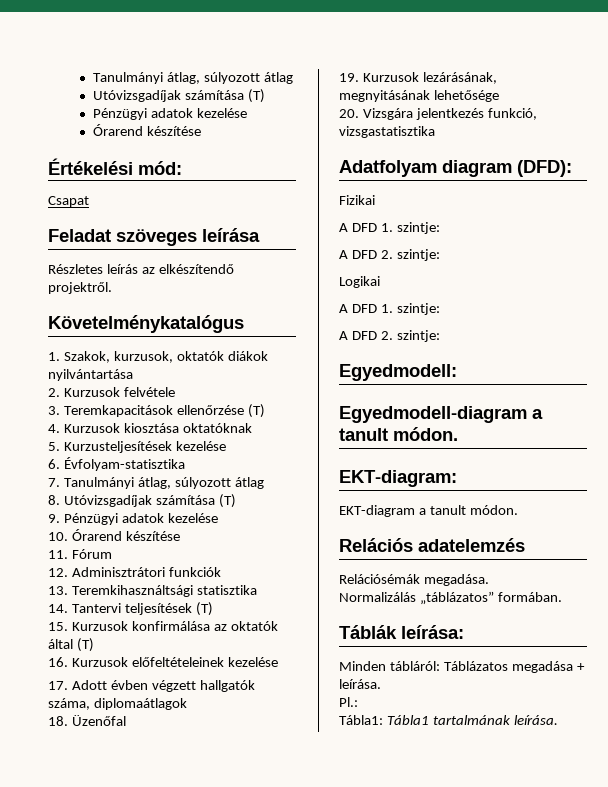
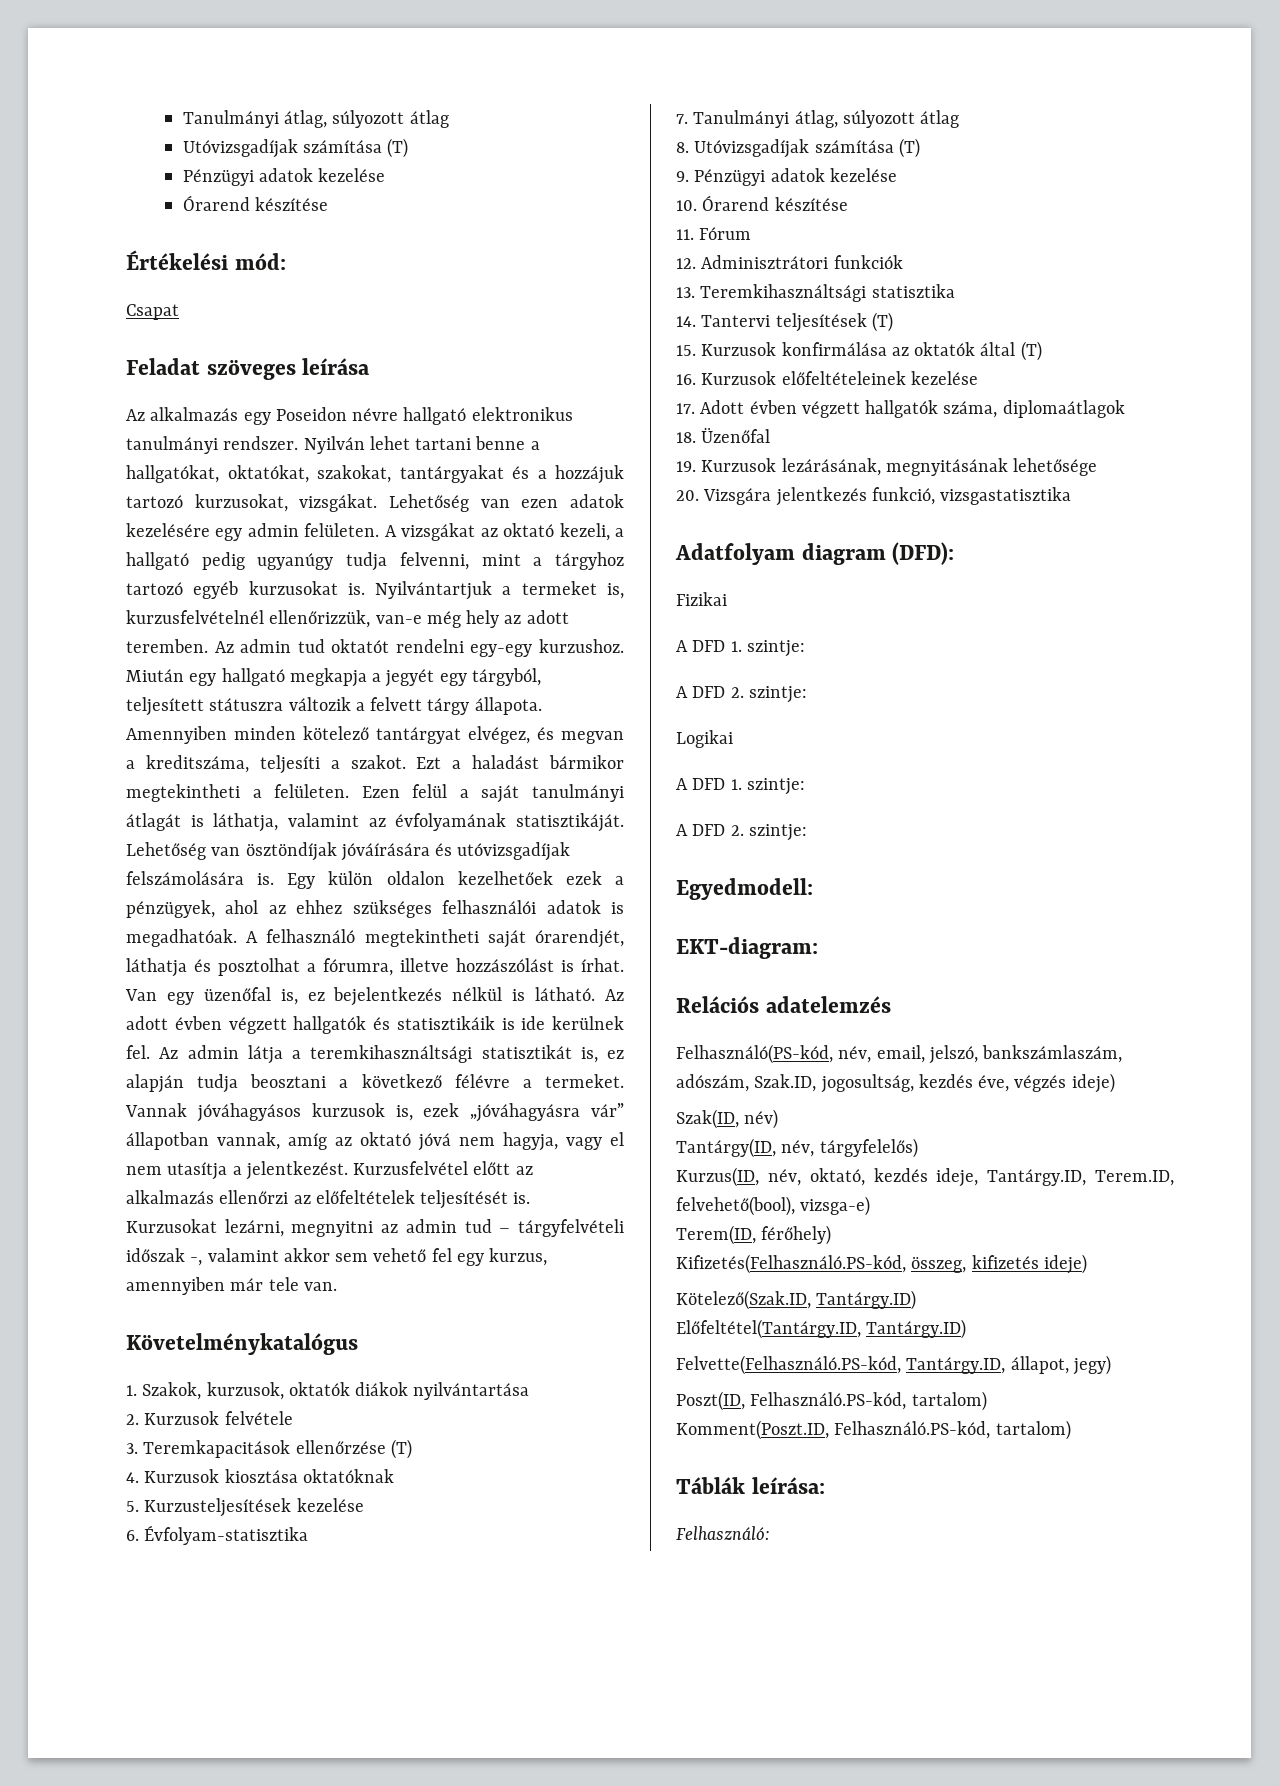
[48,264,234,274] [48,282,112,294] Részletes leírás az elkészítendő projektről. -> [126,407,573,425] [126,436,540,454] [126,465,624,484] [126,494,624,512] [126,523,624,541] [126,552,624,571] [126,581,624,600] [126,610,569,628] [126,639,624,657] [126,668,541,687] [126,697,542,716] [126,726,624,744] [126,755,624,774] [126,784,624,803] [126,813,624,832] [126,842,571,861] [126,871,624,889] [126,900,624,918] [126,929,624,948] [126,958,624,977] [125,987,625,1006] [126,1016,624,1034] [126,1045,624,1064] [126,1074,624,1093] [125,1103,624,1122] [126,1132,624,1151] [126,1161,533,1180] [126,1190,531,1209] [126,1219,624,1237] [126,1248,548,1266] [126,1277,337,1295] Az alkalmazás egy Poseidon névre hallgató elektronikus tanulmányi rendszer. Nyilván lehet tartani benne a hallgatókat, oktatókat, szakokat, tantárgyakat és a hozzájuk tartozó kurzusokat, vizsgákat. Lehetőség van ezen adatok kezelésére egy admin felületen. A vizsgákat az oktató kezeli, a hallgató pedig ugyanúgy tudja felvenni, mint a tárgyhoz tartozó egyéb kurzusokat is. Nyilvántartjuk a termeket is, kurzusfelvételnél ellenőrizzük, van-e még hely az adott teremben. Az admin tud oktatót rendelni egy-egy kurzushoz. Miután egy hallgató megkapja a jegyét egy tárgyból, teljesített státuszra változik a felvett tárgy állapota. Amennyiben minden kötelező tantárgyat elvégez, és megvan a kreditszáma, teljesíti a szakot. Ezt a haladást bármikor megtekintheti a felületen. Ezen felül a saját tanulmányi átlagát is láthatja, valamint az évfolyamának statisztikáját. Lehetőség van ösztöndíjak jóváírására és utóvizsgadíjak felszámolására is. Egy külön oldalon kezelhetőek ezek a pénzügyek, ahol az ehhez szükséges felhasználói adatok is megadhatóak. A felhasználó megtekintheti saját órarendjét, láthatja és posztolhat a fórumra, illetve hozzászólást is írhat. Van egy üzenőfal is, ez bejelentkezés nélkül is látható. Az adott évben végzett hallgatók és statisztikáik is ide kerülnek fel. Az admin látja a teremkihasználtsági statisztikát is, ez alapján tudja beosztani a következő félévre a termeket. Vannak jóváhagyásos kurzusok is, ezek „jóváhagyásra vár” állapotban vannak, amíg az oktató jóvá nem hagyja, vagy el nem utasítja a jelentkezést. Kurzusfelvétel előtt az alkalmazás ellenőrzi az előfeltételek teljesítését is. Kurzusokat lezárni, megnyitni az admin tud – tárgyfelvételi időszak -, valamint akkor sem vehető fel egy kurzus, amennyiben már tele van.
[339,406,543,423] [339,427,458,441] [339,470,457,487] [339,505,518,517] [339,538,525,552] [339,574,489,586] [339,591,562,605] [339,625,464,639] [339,661,585,673] [339,679,381,689] [339,697,358,707] [339,715,558,725] Egyedmodell-diagram a tanult módon. // EKT-diagram: // EKT-diagram a tanult módon. // Relációs adatelemzés // Relációsémák megadása. // Normalizálás „táblázatos” formában. // Táblák leírása: // Minden tábláról: Táblázatos megadása + leírása. // Pl.: // Tábla1: Tábla1 tartalmának leírása. -> [676,937,818,959] [676,996,891,1013] [676,1044,1123,1064] [676,1073,1115,1093] [676,1109,779,1129] [676,1138,918,1158] [676,1167,1174,1187] [676,1196,871,1216] [676,1225,832,1245] [676,1254,1087,1274] [676,1290,917,1310] [676,1319,967,1339] [676,1355,1111,1375] [676,1391,987,1411] [676,1420,1071,1440] [676,1477,825,1494] [676,1526,770,1540] EKT-diagram: // Relációs adatelemzés // Felhasználó(PS-kód, név, email, jelszó, bankszámlaszám, adószám, Szak.ID, jogosultság, kezdés éve, végzés ideje) // Szak(ID, név) // Tantárgy(ID, név, tárgyfelelős) // Kurzus(ID, név, oktató, kezdés ideje, Tantárgy.ID, Terem.ID, felvehető(bool), vizsga-e) // Terem(ID, férőhely) // Kifizetés(Felhasználó.PS-kód, összeg, kifizetés ideje) // Kötelező(Szak.ID, Tantárgy.ID) // Előfeltétel(Tantárgy.ID, Tantárgy.ID) // Felvette(Felhasználó.PS-kód, Tantárgy.ID, állapot, jegy) // Poszt(ID, Felhasználó.PS-kód, tartalom) // Komment(Poszt.ID, Felhasználó.PS-kód, tartalom) // Táblák leírása: // Felhasználó:

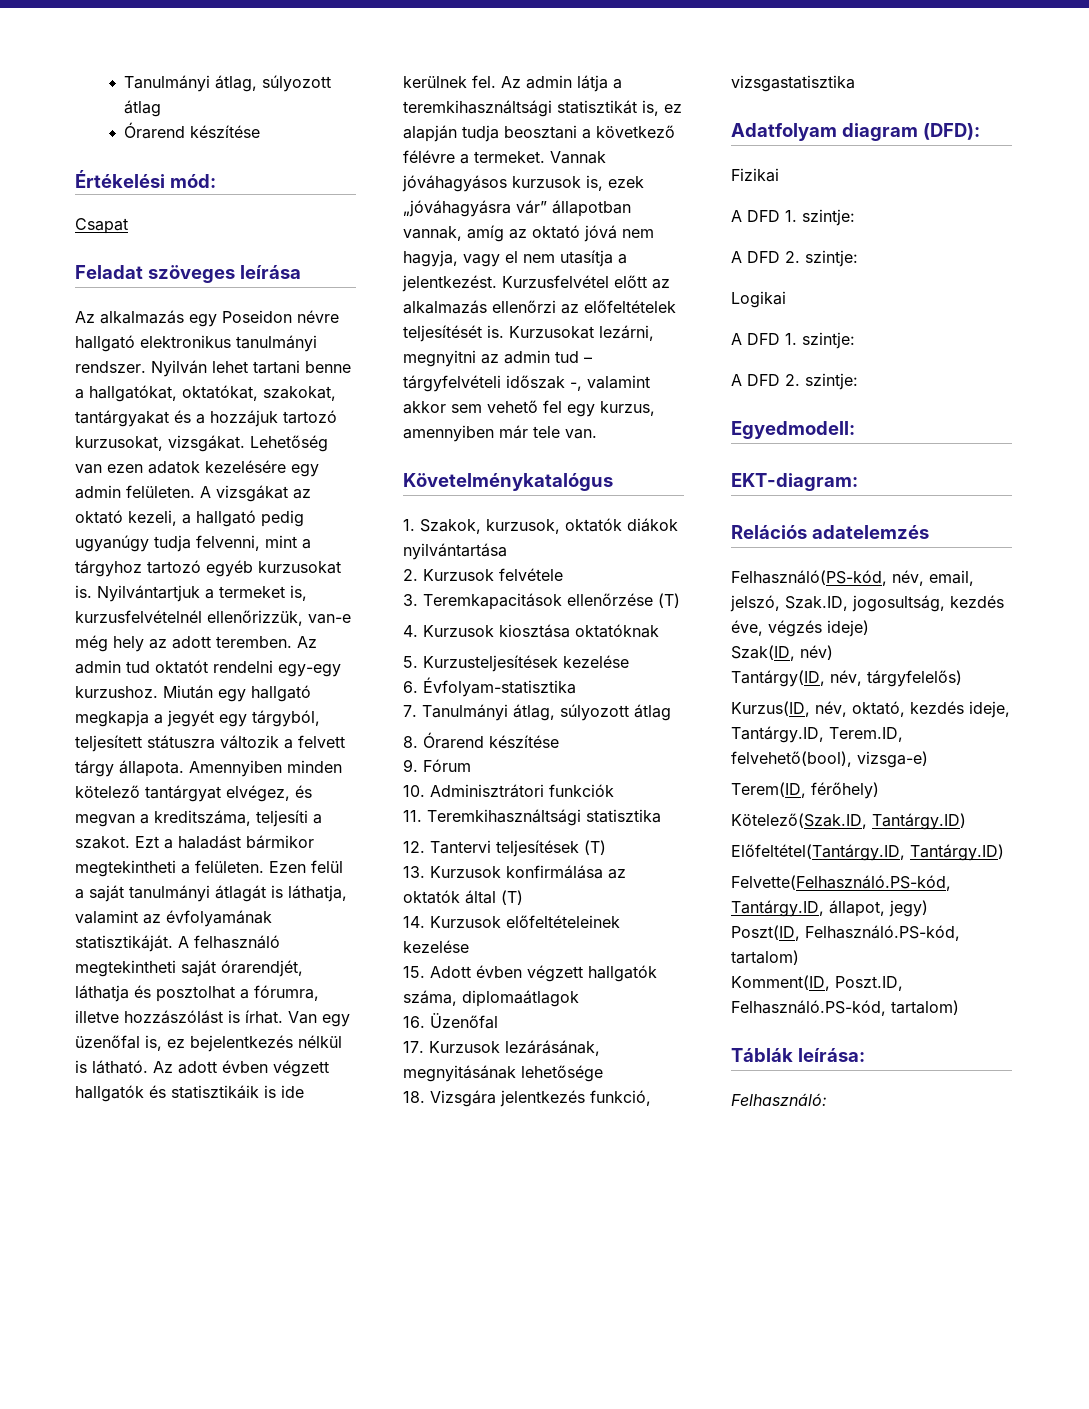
[182,110,449,128] [182,138,409,158] [182,168,386,186] Tanulmányi átlag, súlyozott átlag // Utóvizsgadíjak számítása (T) // Pénzügyi adatok kezelése -> [124,75,332,92] [124,100,162,117] Tanulmányi átlag, súlyozott átlag
[126,842,571,861] [126,871,624,889] [126,900,624,918] [126,929,237,947] Lehetőség van ösztöndíjak jóváírására és utóvizsgadíjak felszámolására is. Egy külön oldalon kezelhetőek ezek a pénzügyek, ahol az ehhez szükséges felhasználói adatok is megadhatóak. -> (173, 943) none
[694,138,920,158] [676,168,897,186] [676,195,848,211] [676,229,694,240] Utóvizsgadíjak számítása (T) // 9. Pénzügyi adatok kezelése // 10. Órarend készítése // 11. -> [423,732,559,749] [403,759,418,772] Órarend készítése // 9.
[676,258,696,269] 12. -> [403,785,425,797] 10.
[676,287,695,298] 13. -> [403,810,422,822] 11.
[676,316,696,327] 14. -> [403,841,425,853] 12.
[676,345,696,356] 15. -> [403,866,425,878] 13.
[676,374,696,385] 16. -> [403,916,425,928] 14.
[676,403,695,414] 17. -> [403,966,425,978] 15.
[676,432,696,443] 18. -> [403,1016,425,1028] 16.
[676,461,696,472] 19. -> [403,1041,424,1053] 17.
[676,490,699,501] 20. -> [403,1091,425,1103] 18.
[982,1045,1123,1063] [676,1074,749,1092] bankszámlaszám, adószám, -> (780, 603) none
[676,1254,1087,1274] // Kifizetés(Felhasználó.PS-kód, összeg, kifizetés ideje) -> (879, 790) none
[676,1420,829,1440] Komment(Poszt.ID, -> [731,975,903,991] Komment(ID, Poszt.ID,

